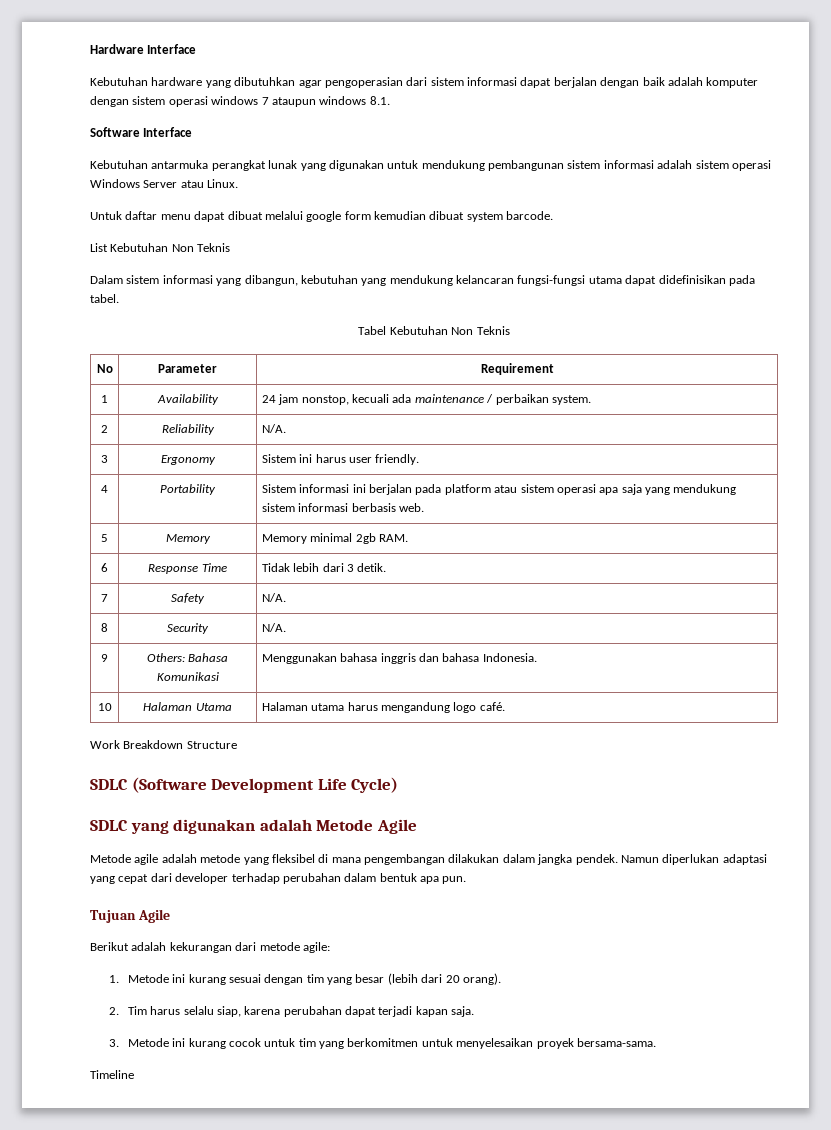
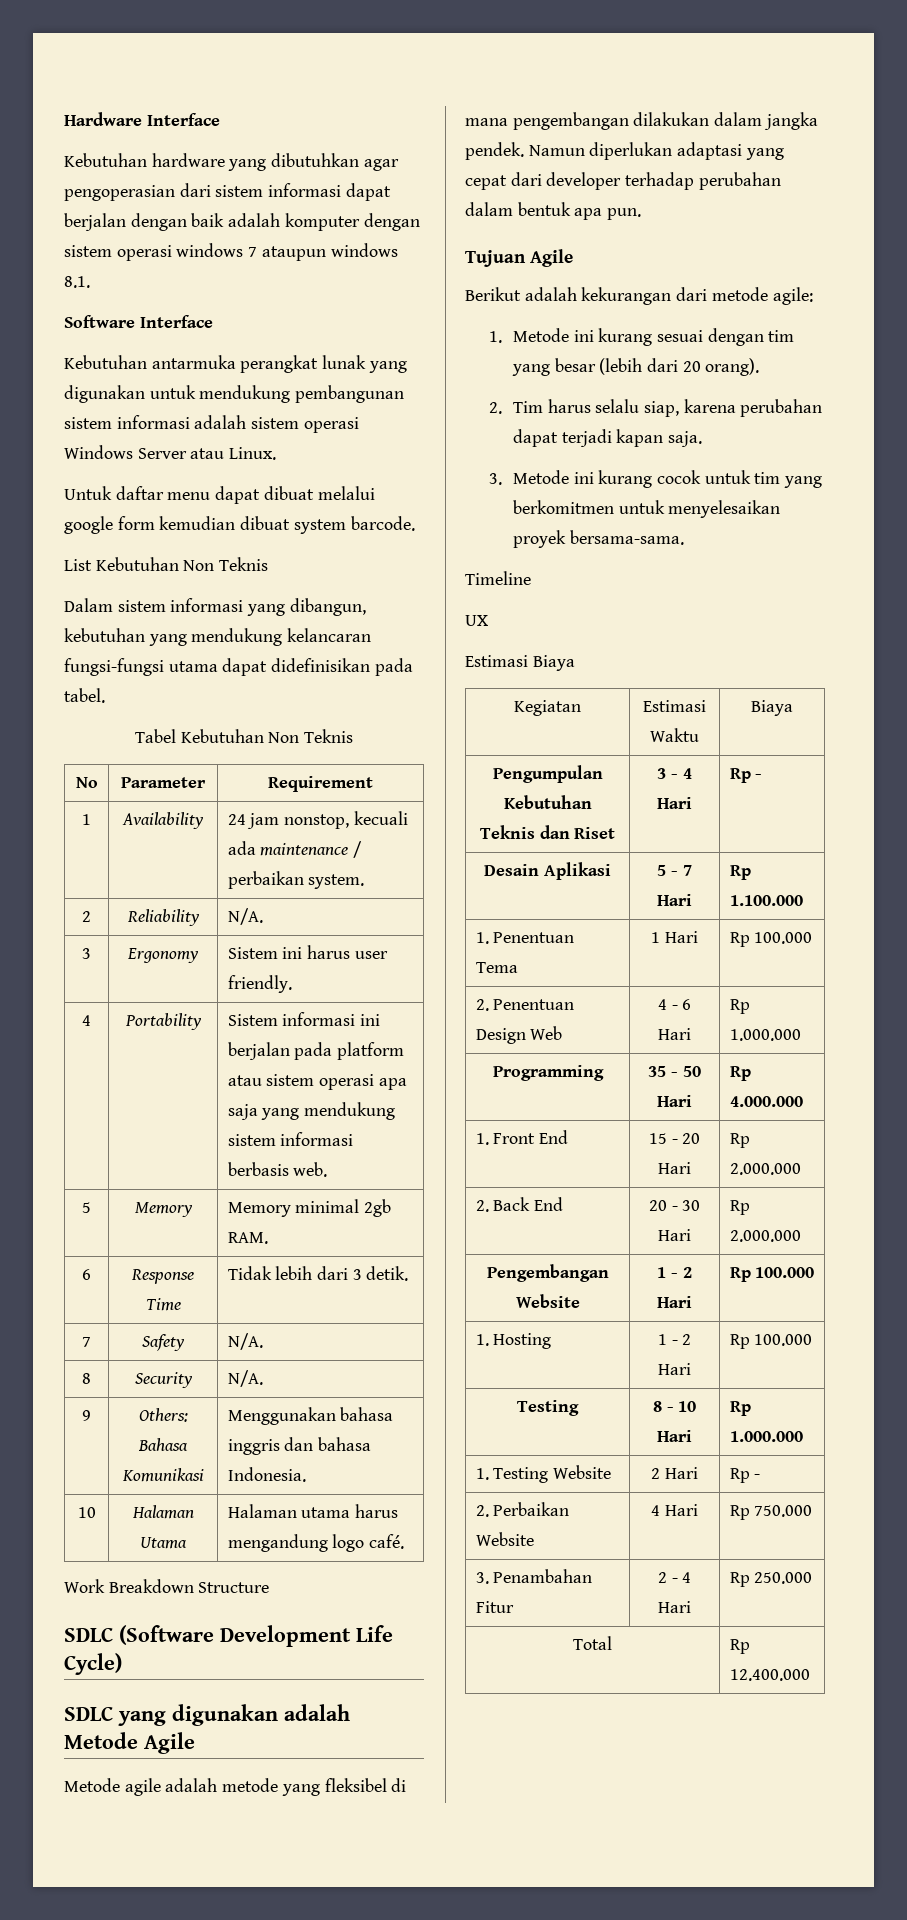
(134, 1074) none -> [465,615,488,626] [465,655,575,671] [514,700,581,716] [643,700,706,712] [650,728,699,742] [751,700,793,716] [492,765,603,783] [503,795,592,809] [479,825,616,839] [657,768,692,779] [657,797,692,809] [729,768,763,783] [484,862,611,880] [657,865,692,876] [657,894,692,906] [729,865,751,880] [729,895,803,906] [475,932,575,944] [475,962,518,973] [651,931,698,943] [729,932,813,947] [475,999,575,1011] [475,1026,563,1044] [657,999,692,1010] [658,1028,691,1040] [729,999,750,1014] [729,1029,801,1041] [492,1065,604,1081] [648,1066,701,1077] [657,1095,692,1107] [729,1066,751,1081] [729,1096,803,1107] [475,1130,569,1145] [648,1133,701,1144] [658,1162,691,1174] [729,1133,750,1148] [729,1163,801,1175] [475,1197,564,1212] [648,1200,701,1211] [658,1229,691,1241] [729,1200,750,1215] [729,1230,801,1242] [486,1264,609,1282] [515,1294,580,1308] [657,1267,692,1278] [657,1296,692,1308] [729,1267,815,1282] [475,1333,552,1349] [657,1334,692,1345] [658,1363,691,1375] [729,1334,813,1349] [517,1400,579,1416] [652,1401,697,1412] [657,1430,692,1442] [729,1401,751,1416] [729,1431,803,1442] [475,1465,612,1483] [651,1467,698,1479] [729,1468,761,1483] [475,1502,570,1517] [475,1532,534,1546] [651,1504,698,1516] [729,1505,813,1520] [475,1569,593,1584] [475,1601,514,1613] [657,1572,692,1583] [658,1601,691,1613] [729,1572,813,1587] [573,1636,612,1650] [729,1639,750,1654] [729,1669,810,1681] // UX // Estimasi Biaya // Kegiatan | Estimasi Waktu | Biaya // Pengumpulan Kebutuhan Teknis dan Riset | 3 - 4 Hari | Rp - // Desain Aplikasi | 5 - 7 Hari | Rp 1.100.000 // 1. Penentuan Tema | 1 Hari | Rp 100.000 // 2. Penentuan Design Web | 4 - 6 Hari | Rp 1.000.000 // Programming | 35 - 50 Hari | Rp 4.000.000 // 1. Front End | 15 - 20 Hari | Rp 2.000.000 // 2. Back End | 20 - 30 Hari | Rp 2.000.000 // Pengembangan Website | 1 - 2 Hari | Rp 100.000 // 1. Hosting | 1 - 2 Hari | Rp 100.000 // Testing | 8 - 10 Hari | Rp 1.000.000 // 1. Testing Website | 2 Hari | Rp - // 2. Perbaikan Website | 4 Hari | Rp 750.000 // 3. Penambahan Fitur | 2 - 4 Hari | Rp 250.000 // Total | Rp 12.400.000

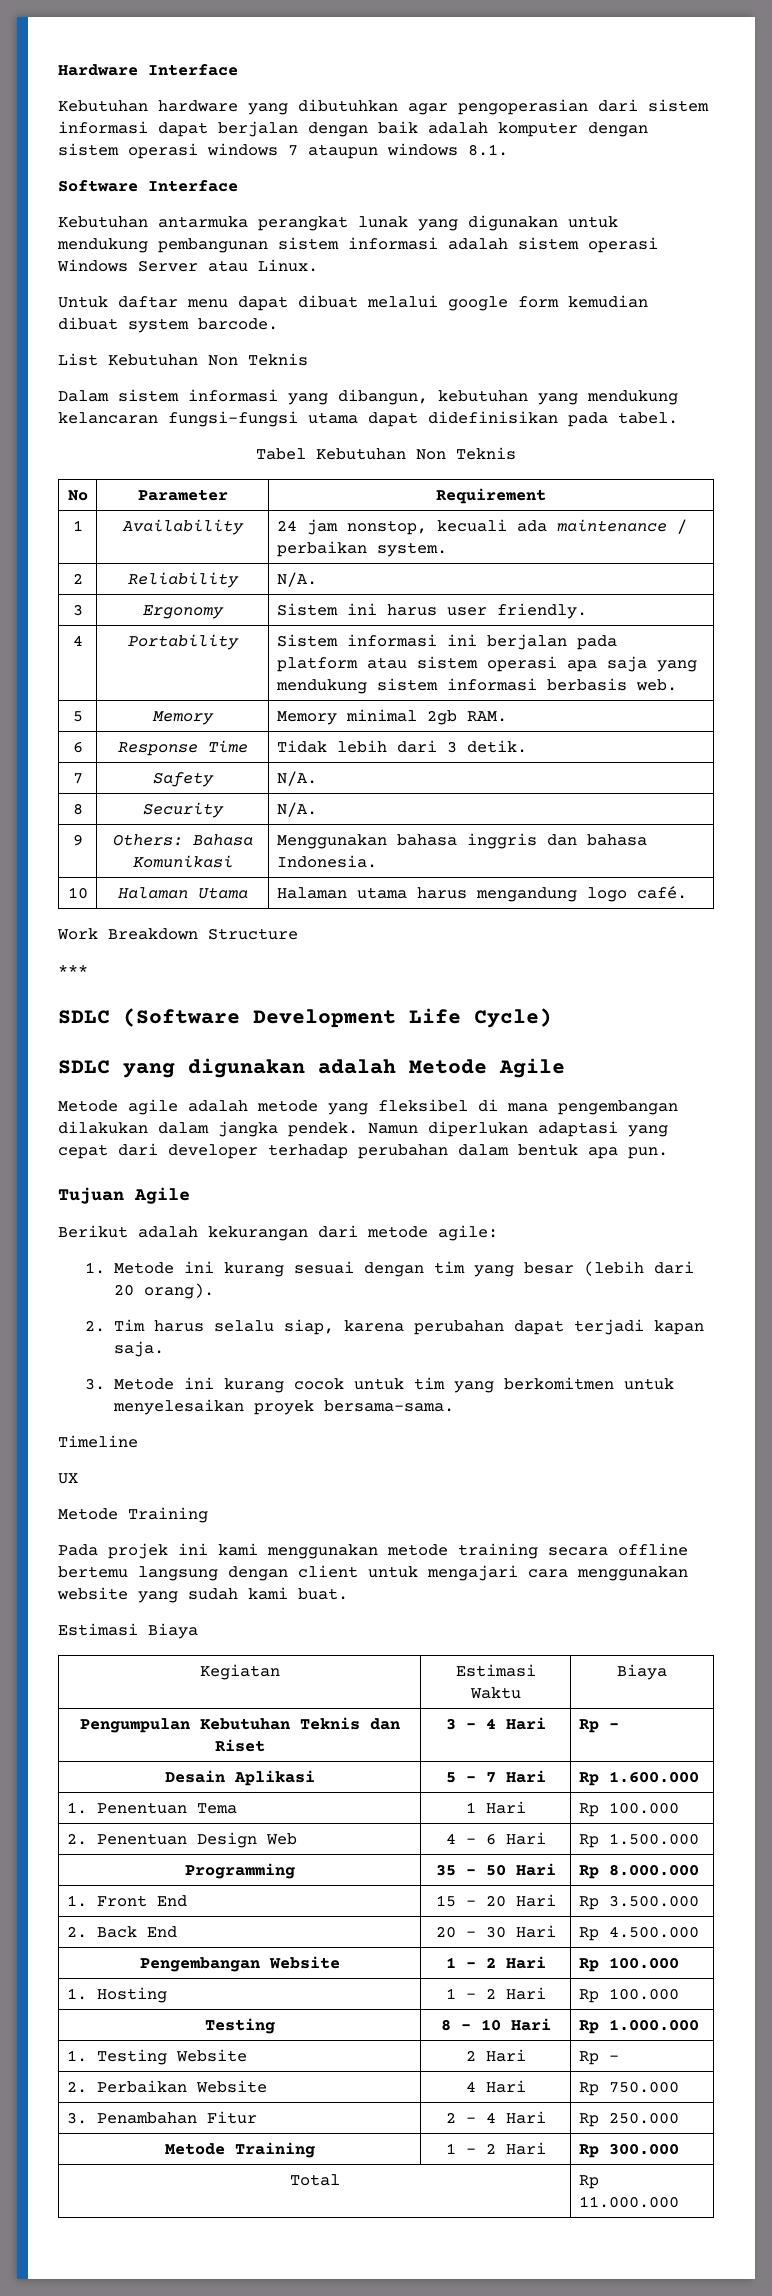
(270, 1587) none -> [58,964,88,975] // ***
(488, 620) none -> [58,1507,208,1523] [58,1543,688,1559] [58,1565,688,1581] [57,1587,348,1603] // Metode Training // Pada projek ini kami menggunakan metode training secara offline bertemu langsung dengan client untuk mengajari cara menggunakan website yang sudah kami buat.
[729,895,803,906] 1.100.000 -> [608,1771,699,1783] 1.600.000
[729,1029,801,1041] 1.000.000 -> [608,1833,699,1845] 1.500.000
[729,1096,803,1107] 4.000.000 -> [608,1864,699,1876] 8.000.000
[729,1163,801,1175] 2.000.000 -> [608,1895,699,1907] 3.500.000
[729,1230,801,1242] 2.000.000 -> [608,1926,699,1938] 4.500.000
(813, 1578) none -> [164,2142,315,2158] [445,2142,546,2155] [578,2143,679,2158] // Metode Training | 1 – 2 Hari | Rp 300.000
[729,1669,810,1681] 12.400.000 -> [578,2196,679,2208] 11.000.000

